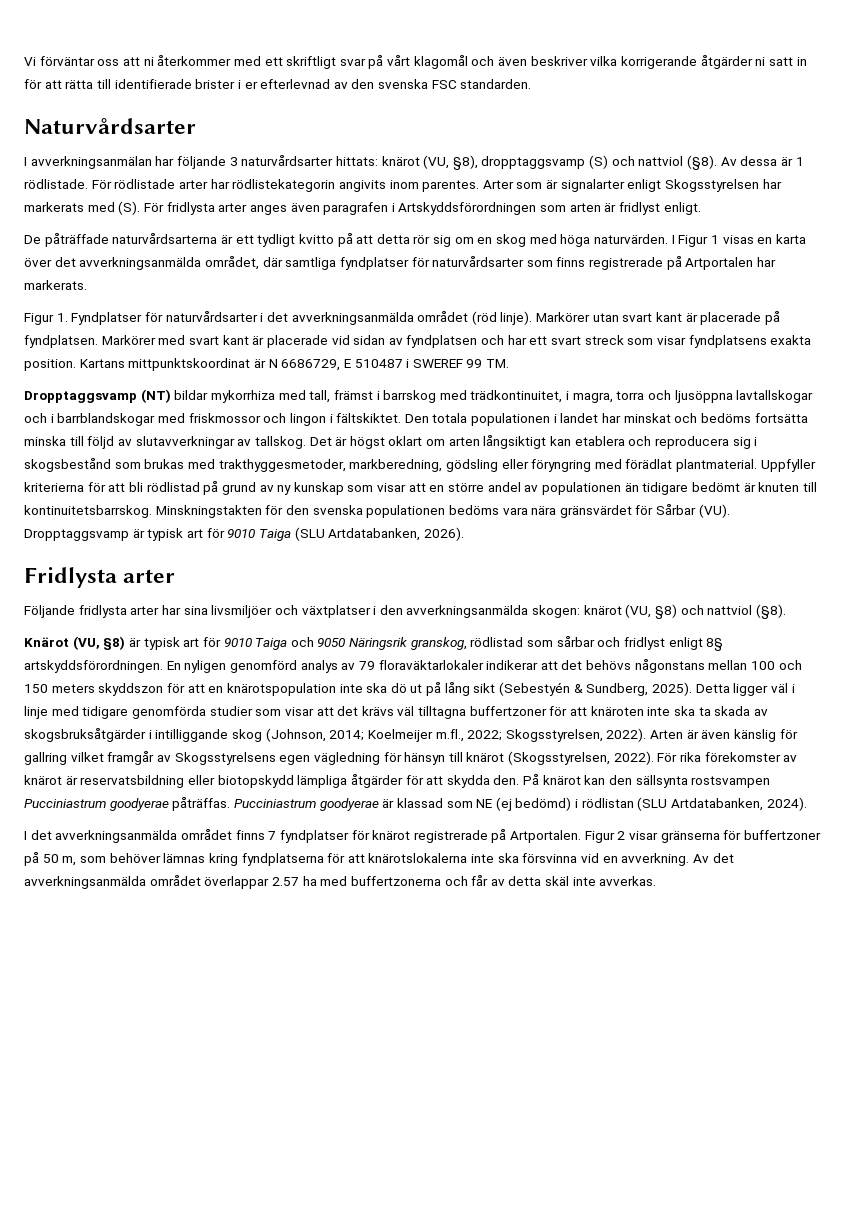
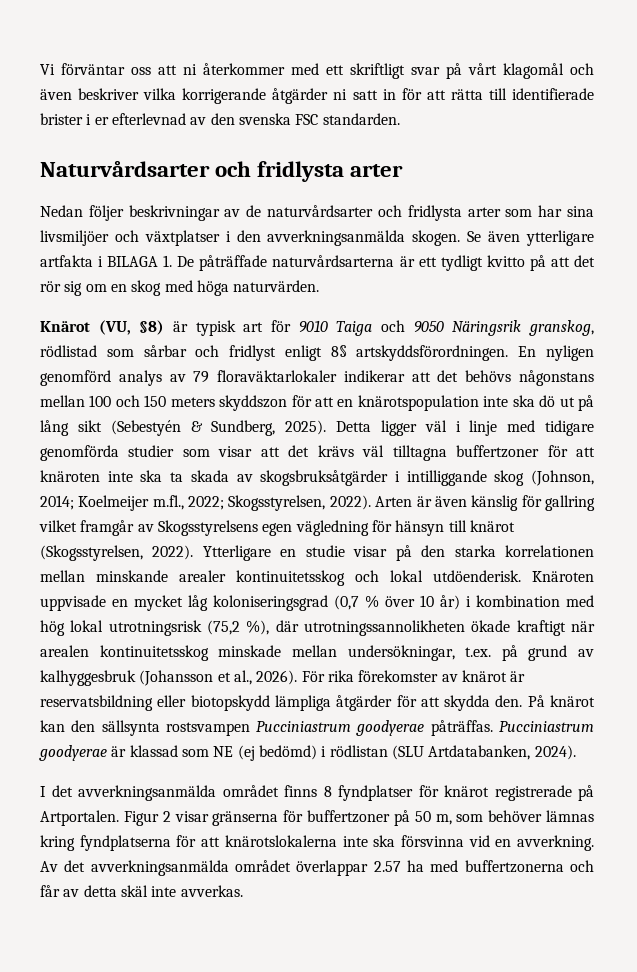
[24,155,804,170] [24,179,782,192] [24,201,701,215] // I avverkningsanmälan har följande 3 naturvårdsarter hittats: knärot (VU, §8), dropptaggsvamp (S) och nattviol (§8). Av dessa är 1 rödlistade. För rödlistade arter har rödlistekategorin angivits inom parentes. Arter som är signalarter enligt Skogsstyrelsen har markerats med (S). För fridlysta arter anges även paragrafen i Artskyddsförordningen som arten är fridlyst enligt. // -> [215,161,404,182] [40,205,594,221] [40,230,595,246] [40,255,173,267] och fridlysta arter // Nedan följer beskrivningar av de naturvårdsarter och fridlysta arter som har sina livsmiljöer och växtplatser i den avverkningsanmälda skogen. Se även ytterligare artfakta i BILAGA 1.
[376,234,410,244] detta -> [574,255,596,267] det
[671,234,806,247] [24,256,777,270] [24,280,87,290] [24,311,780,325] [24,335,812,348] [24,358,510,371] [24,389,814,403] [24,413,808,426] [24,435,758,449] [24,458,816,472] [24,481,817,495] [24,504,730,518] [24,527,464,541] [24,567,176,588] [24,604,786,619] I Figur 1 visas en karta över det avverkningsanmälda området, där samtliga fyndplatser för naturvårdsarter som finns registrerade på Artportalen har markerats. // Figur 1. Fyndplatser för naturvårdsarter i det avverkningsanmälda området (röd linje). Markörer utan svart kant är placerade på fyndplatsen. Markörer med svart kant är placerade vid sidan av fyndplatsen och har ett svart streck som visar fyndplatsens exakta position. Kartans mittpunktskoordinat är N 6686729, E 510487 i SWEREF 99 TM. // Dropptaggsvamp (NT) bildar mykorrhiza med tall, främst i barrskog med trädkontinuitet, i magra, torra och ljusöppna lavtallskogar och i barrblandskogar med friskmossor och lingon i fältskiktet. Den totala populationen i landet har minskat och bedöms fortsätta minska till följd av slutavverkningar av tallskog. Det är högst oklart om arten långsiktigt kan etablera och reproducera sig i skogsbestånd som brukas med trakthyggesmetoder, markberedning, gödsling eller föryngring med förädlat plantmaterial. Uppfyller kriterierna för att bli rödlistad på grund av ny kunskap som visar att en större andel av populationen än tidigare bedömt är knuten till kontinuitetsbarrskog. Minskningstakten för den svenska populationen bedöms vara nära gränsvärdet för Sårbar (VU). Dropptaggsvamp är typisk art för 9010 Taiga (SLU Artdatabanken, 2026). // Fridlysta arter // Följande fridlysta arter har sina livsmiljöer och växtplatser i den avverkningsanmälda skogen: knärot (VU, §8) och nattviol (§8). -> (320, 286) none
(654, 758) none -> [202,545,595,561] [40,570,594,586] [40,595,594,611] [40,620,596,636] [40,645,594,661] [40,670,298,686] Ytterligare en studie visar på den starka korrelationen mellan minskande arealer kontinuitetsskog och lokal utdöenderisk. Knäroten uppvisade en mycket låg koloniseringsgrad (0,7 % över 10 år) i kombination med hög lokal utrotningsrisk (75,2 %), där utrotningssannolikheten ökade kraftigt när arealen kontinuitetsskog minskade mellan undersökningar, t.ex. på grund av kalhyggesbruk (Johansson et al., 2026).
[268,831,277,840] 7 -> [323,786,332,797] 8

